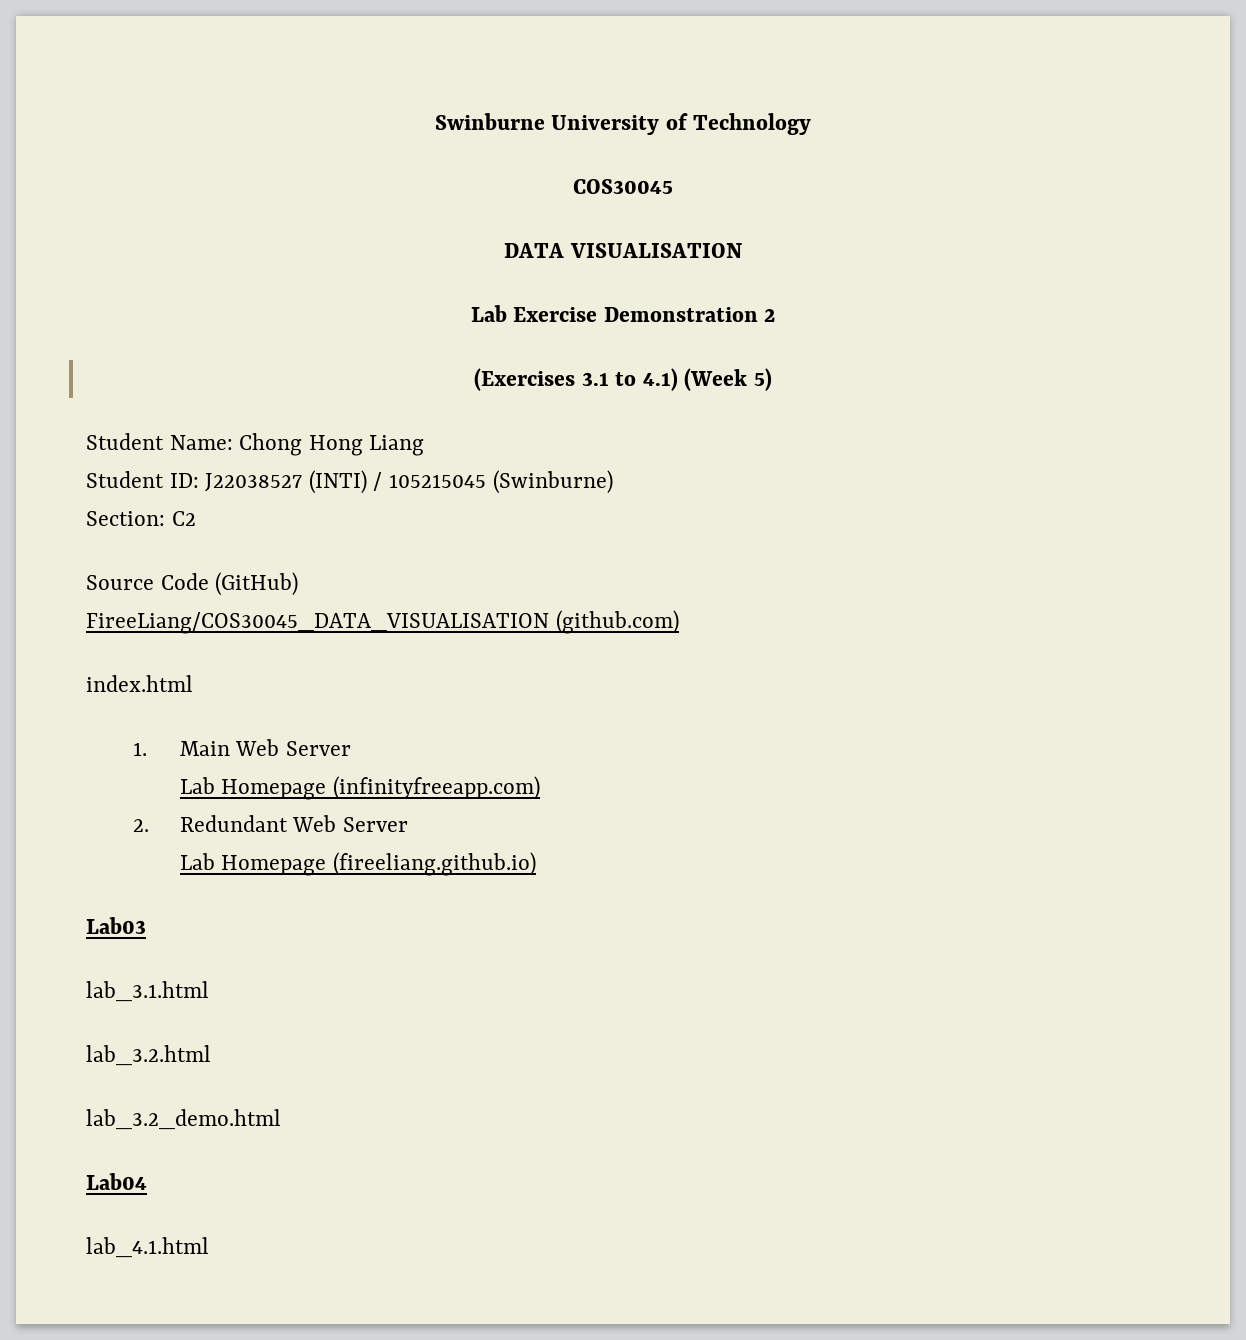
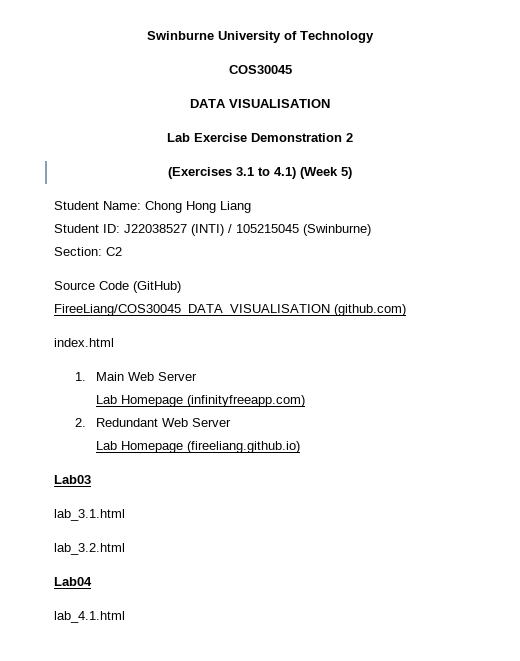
[86,1109,281,1130] // lab_3.2_demo.html -> (125, 549) none

